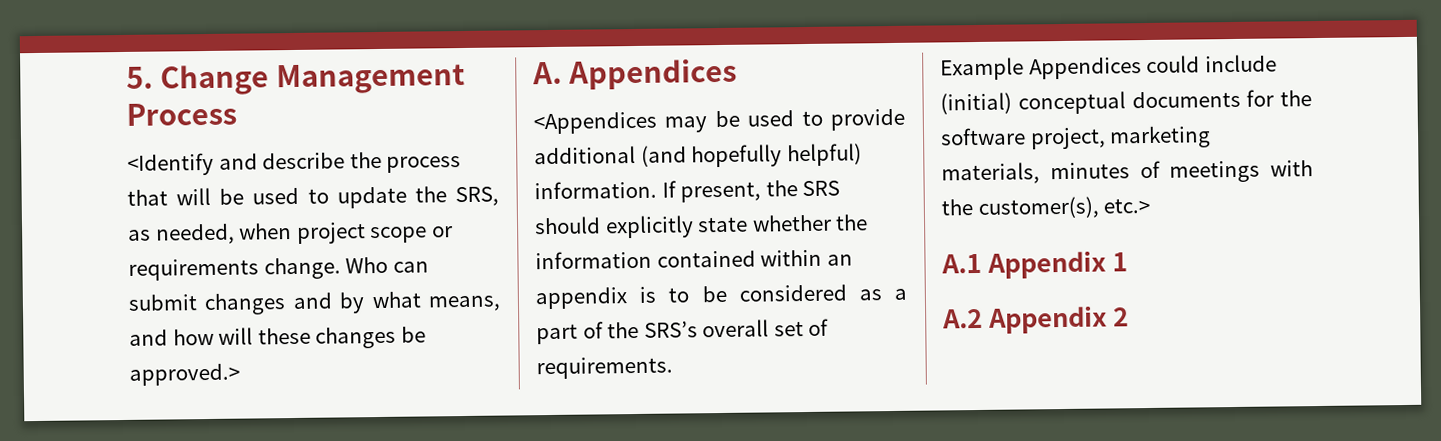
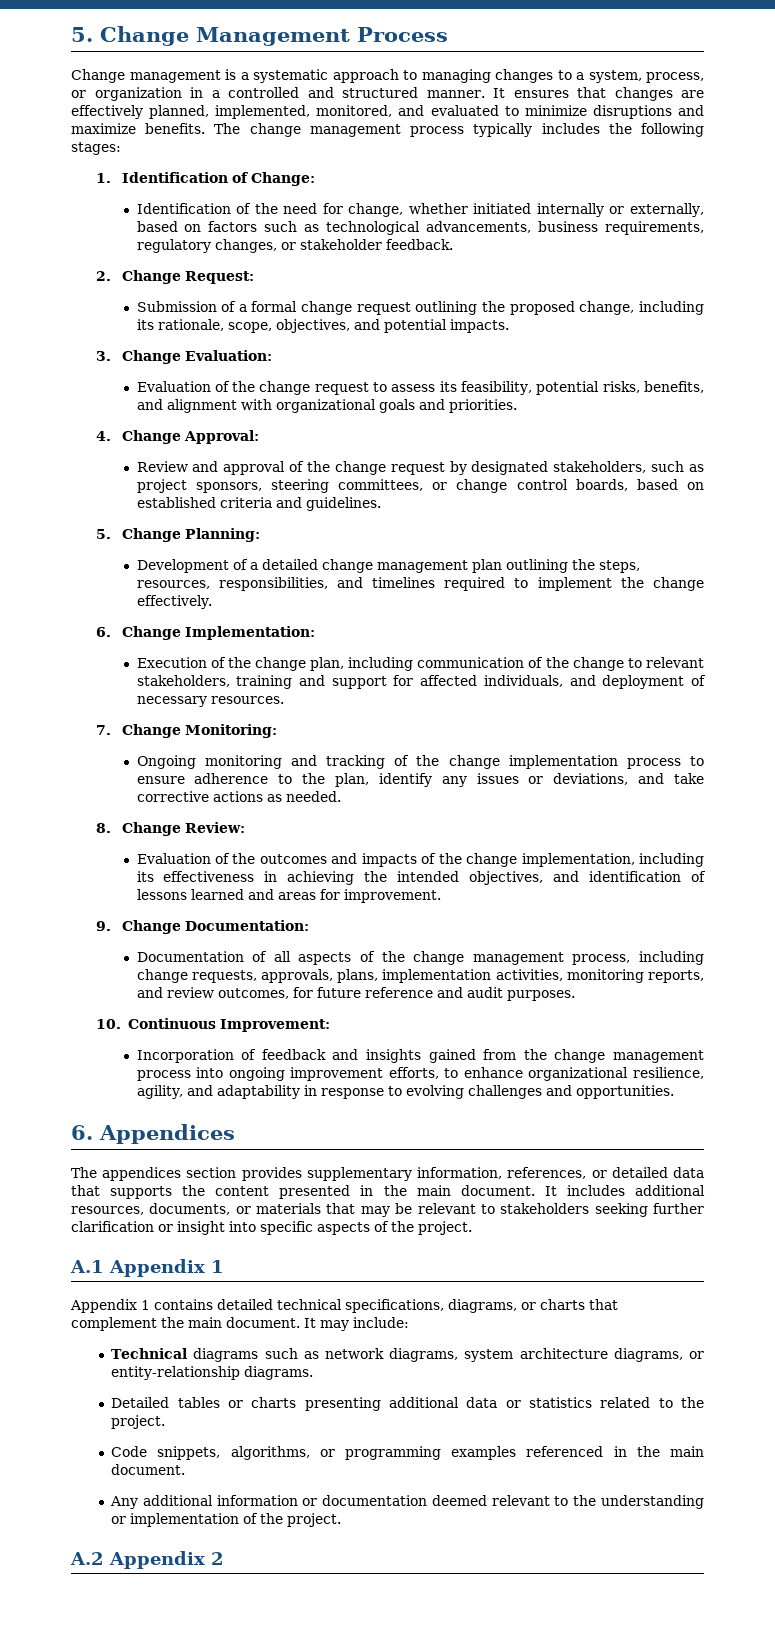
[127,151,462,176] [127,186,499,209] [128,222,453,245] [128,256,429,281] [128,291,501,316] [129,326,426,349] [129,363,240,386] [532,58,737,90] [533,108,905,135] [534,143,862,168] [534,180,841,203] [534,214,869,239] [535,249,853,270] [535,284,907,310] [536,318,830,345] [536,356,673,380] [940,54,1277,81] [940,89,1312,115] [940,125,1212,150] [941,160,1313,185] [941,196,1151,219] [941,250,1128,279] <Identify and describe the process that will be used to update the SRS, as needed, when project scope or requirements change. Who can submit changes and by what means, and how will these changes be approved.> // A. Appendices // <Appendices may be used to provide additional (and hopefully helpful) information. If present, the SRS should explicitly state whether the information contained within an appendix is to be considered as a part of the SRS’s overall set of requirements. // Example Appendices could include (initial) conceptual documents for the software project, marketing materials, minutes of meetings with the customer(s), etc.> // A.1 Appendix 1 -> [71,69,704,83] [71,87,704,101] [71,105,704,119] [71,123,704,137] [71,142,121,155] [96,172,315,186] [136,203,705,217] [136,221,704,235] [136,239,453,253] [96,270,254,284] [136,301,705,315] [136,319,509,333] [96,350,272,364] [136,381,704,395] [136,399,517,413] [96,430,259,444] [136,461,704,475] [136,479,704,493] [136,497,381,511] [96,528,260,542] [136,559,640,573] [136,577,704,591] [136,595,213,609] [96,626,315,640] [136,657,704,671] [136,675,706,689] [136,696,284,707] [96,724,277,738] [136,755,705,769] [136,773,705,787] [136,791,341,802] [96,822,245,836] [136,853,704,867] [136,871,706,885] [136,889,441,903] [96,920,309,934] [136,951,705,965] [136,969,705,983] [136,987,575,1001] [96,1018,331,1032] [136,1049,704,1063] [136,1067,704,1081] [136,1085,675,1099] [71,1124,235,1144] [71,1167,704,1181] [71,1185,705,1199] [71,1203,705,1217] [71,1221,472,1235] [70,1259,224,1277] [70,1299,618,1313] [71,1317,409,1331] [111,1348,705,1362] [111,1366,314,1380] [111,1397,704,1411] [111,1415,166,1429] [111,1446,705,1460] [111,1464,186,1475] [110,1495,704,1509] [111,1513,342,1527] Change management is a systematic approach to managing changes to a system, process, or organization in a controlled and structured manner. It ensures that changes are effectively planned, implemented, monitored, and evaluated to minimize disruptions and maximize benefits. The change management process typically includes the following stages: // 1. Identification of Change: // Identification of the need for change, whether initiated internally or externally, based on factors such as technological advancements, business requirements, regulatory changes, or stakeholder feedback. // 2. Change Request: // Submission of a formal change request outlining the proposed change, including its rationale, scope, objectives, and potential impacts. // 3. Change Evaluation: // Evaluation of the change request to assess its feasibility, potential risks, benefits, and alignment with organizational goals and priorities. // 4. Change Approval: // Review and approval of the change request by designated stakeholders, such as project sponsors, steering committees, or change control boards, based on established criteria and guidelines. // 5. Change Planning: // Development of a detailed change management plan outlining the steps, resources, responsibilities, and timelines required to implement the change effectively. // 6. Change Implementation: // Execution of the change plan, including communication of the change to relevant stakeholders, training and support for affected individuals, and deployment of necessary resources. // 7. Change Monitoring: // Ongoing monitoring and tracking of the change implementation process to ensure adherence to the plan, identify any issues or deviations, and take corrective actions as needed. // 8. Change Review: // Evaluation of the outcomes and impacts of the change implementation, including its effectiveness in achieving the intended objectives, and identification of lessons learned and areas for improvement. // 9. Change Documentation: // Documentation of all aspects of the change management process, including change requests, approvals, plans, implementation activities, monitoring reports, and review outcomes, for future reference and audit purposes. // 10. Continuous Improvement: // Incorporation of feedback and insights gained from the change management process into ongoing improvement efforts, to enhance organizational resilience, agility, and adaptability in response to evolving challenges and opportunities. // 6. Appendices // The appendices section provides supplementary information, references, or detailed data that supports the content presented in the main document. It includes additional resources, documents, or materials that may be relevant to stakeholders seeking further clarification or insight into specific aspects of the project. // A.1 Appendix 1 // Appendix 1 contains detailed technical specifications, diagrams, or charts that complement the main document. It may include: // Technical diagrams such as network diagrams, system architecture diagrams, or entity-relationship diagrams. // Detailed tables or charts presenting additional data or statistics related to the project. // Code snippets, algorithms, or programming examples referenced in the main document. // Any additional information or documentation deemed relevant to the understanding or implementation of the project.

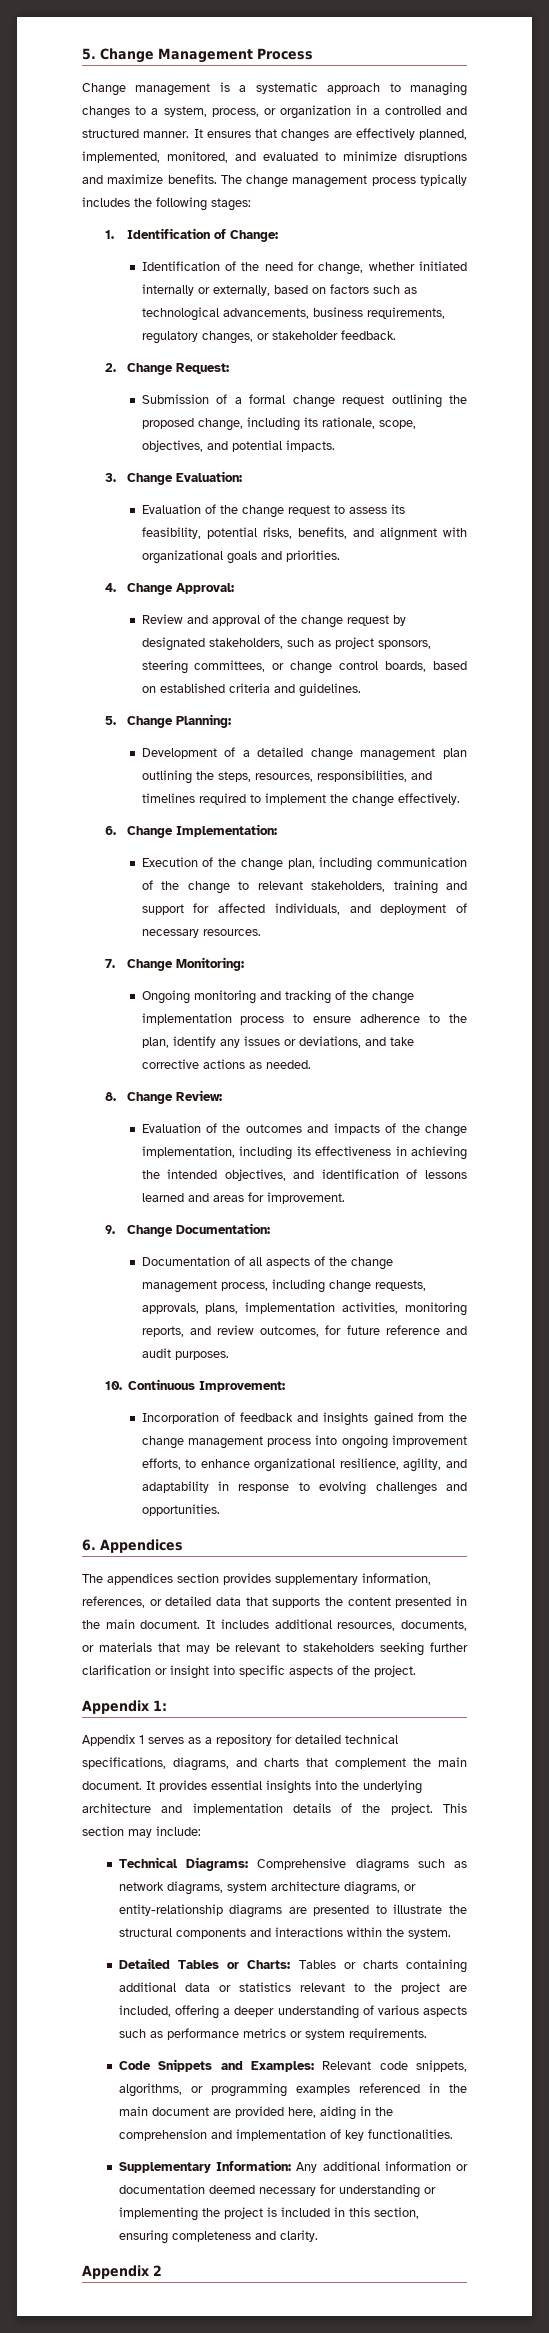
[70,1259,224,1277] [70,1299,213,1313] A.1 Appendix 1 // Appendix 1 contains -> [82,1700,167,1714] [82,1734,292,1746] Appendix 1: // Appendix 1 serves as a repository for
[521,1302,536,1310] or -> [236,1758,257,1767] and
(316, 1323) none -> [159,1780,422,1794] [82,1803,467,1815] [82,1826,124,1836] provides essential insights into the underlying architecture and implementation details of the project. This section
(188, 1353) none -> [186,1857,347,1871] Diagrams: Comprehensive
[244,1366,314,1380] [111,1397,381,1411] diagrams. // Detailed tables or charts presenting -> [229,1904,467,1918] [118,1927,451,1939] [118,1958,468,1973] diagrams are presented to illustrate the structural components and interactions within the system. // Detailed Tables or Charts: Tables or charts containing
[600,1397,704,1408] [111,1415,166,1429] [111,1446,148,1457] related to the project. // Code -> [299,1982,467,1994] [118,2005,468,2019] [118,2028,427,2040] [118,2059,408,2072] relevant to the project are included, offering a deeper understanding of various aspects such as performance metrics or system requirements. // Code Snippets and Examples: Relevant code
[111,1464,186,1475] document. // -> [151,2106,393,2120] [118,2129,453,2141] [118,2160,292,2173] document are provided here, aiding in the comprehension and implementation of key functionalities. // Supplementary Information:
[491,1495,704,1509] [111,1513,342,1527] [70,1552,104,1565] relevant to the understanding or implementation of the project. // A.2 -> [258,2184,436,2198] [118,2207,419,2221] [118,2230,318,2244] necessary for understanding or implementing the project is included in this section, ensuring completeness and clarity. //

